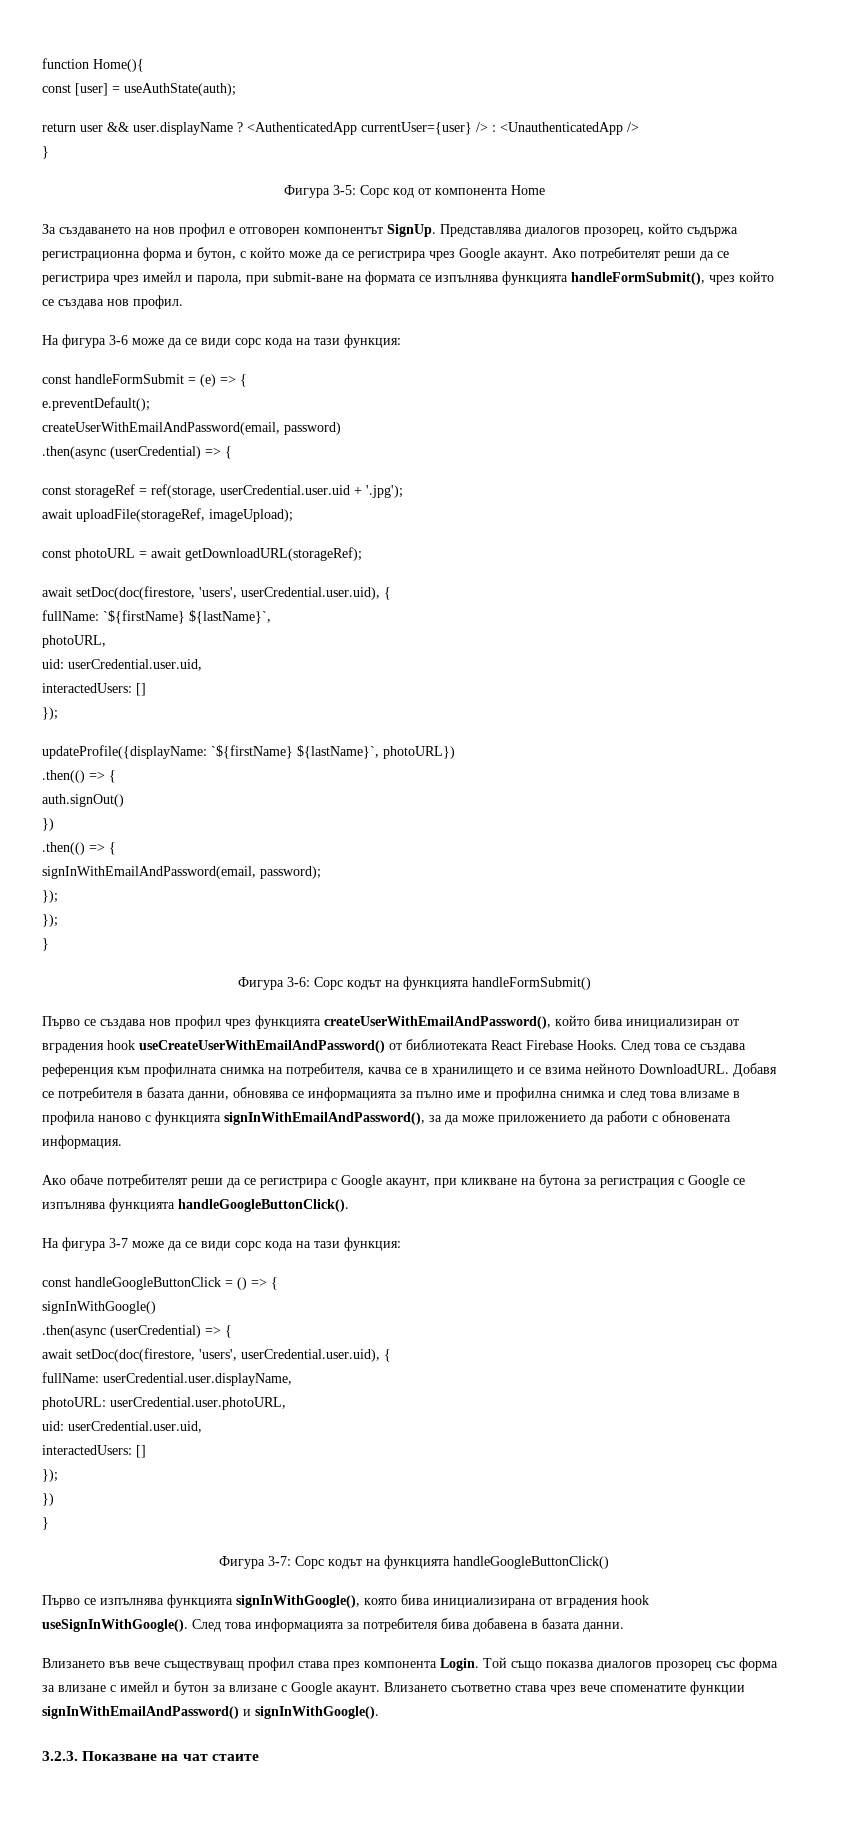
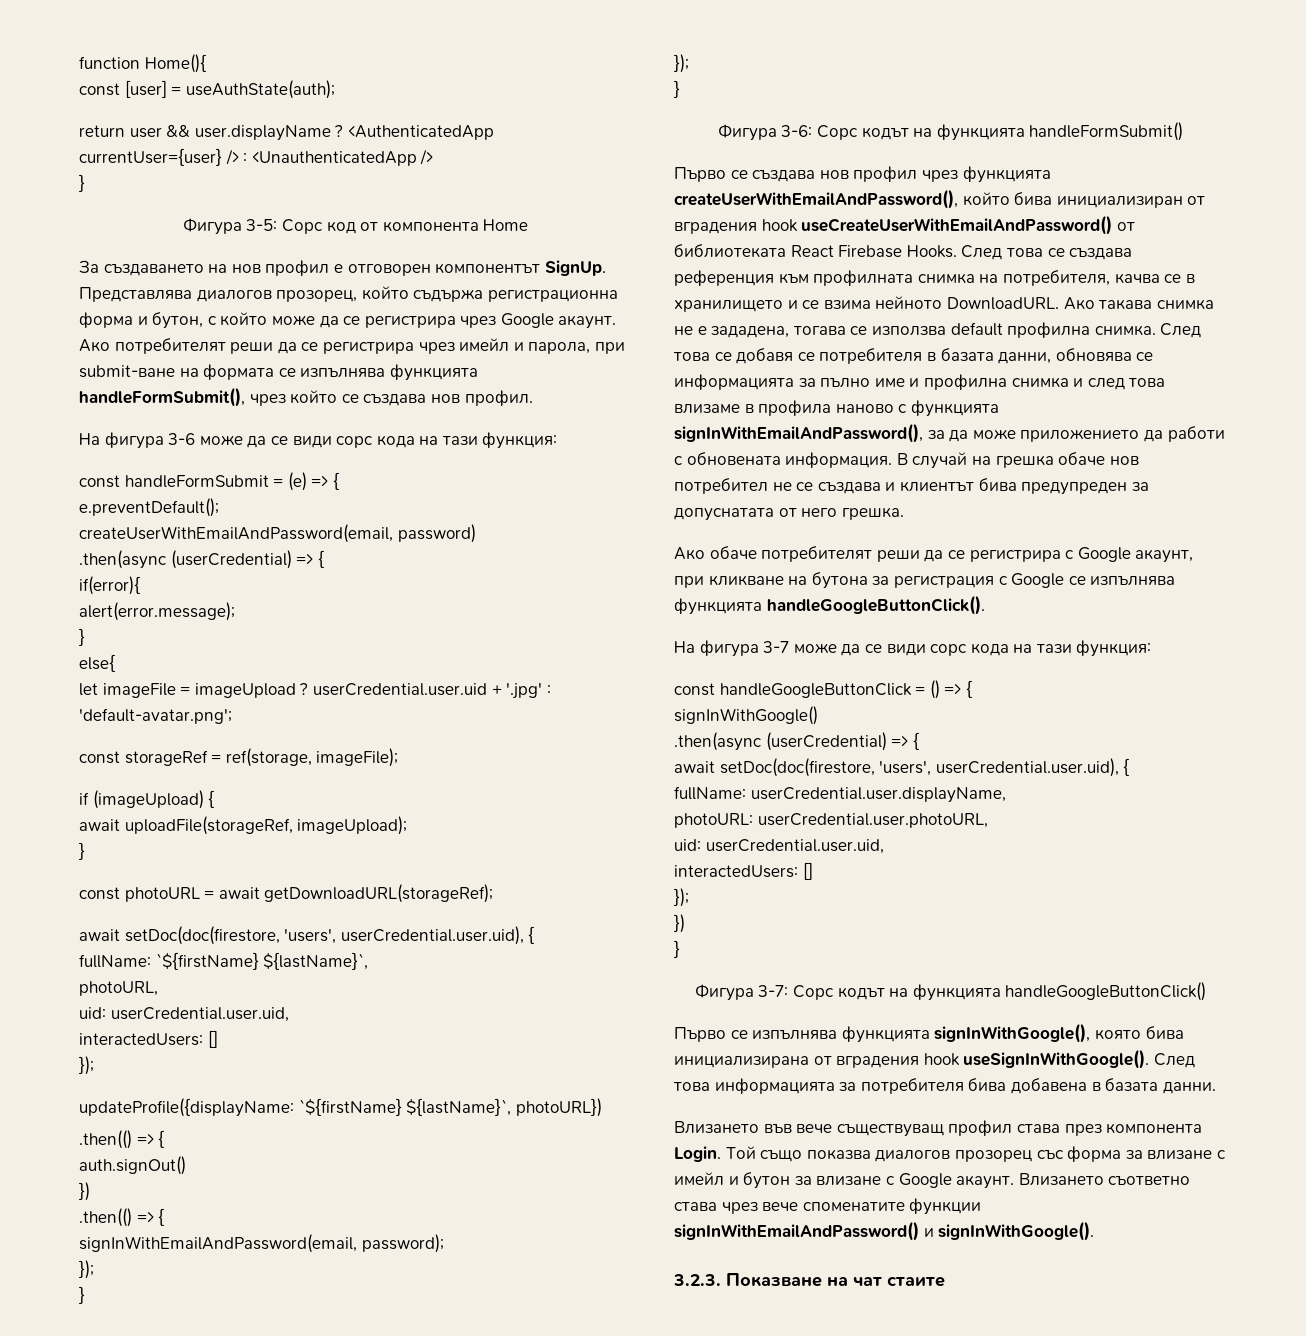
(232, 452) none -> [79,576,140,595] [79,602,235,621] [79,628,85,646] [79,654,115,672] [79,683,551,699] [79,708,232,724] // if(error){ // alert(error.message); // } // else{ // let imageFile = imageUpload ? userCredential.user.uid + '.jpg' : 'default-avatar.png';
[220,485,403,498] userCredential.user.uid + '.jpg'); -> [316,748,399,767] [79,790,215,809] imageFile); // if (imageUpload) {
(293, 515) none -> [79,842,85,860] // }
(58, 896) none -> [79,1286,85,1304] // }
[733,1063,777,1077] Добавя -> [1063,297,1214,310] [674,322,1202,338] [673,348,794,364] Ако такава снимка не е зададена, тогава се използва default профилна снимка. След това се добавя
(122, 1142) none -> [896,452,1139,469] [674,478,1149,495] [674,507,904,521] В случай на грешка обаче нов потребител не се създава и клиентът бива предупреден за допуснатата от него грешка.

